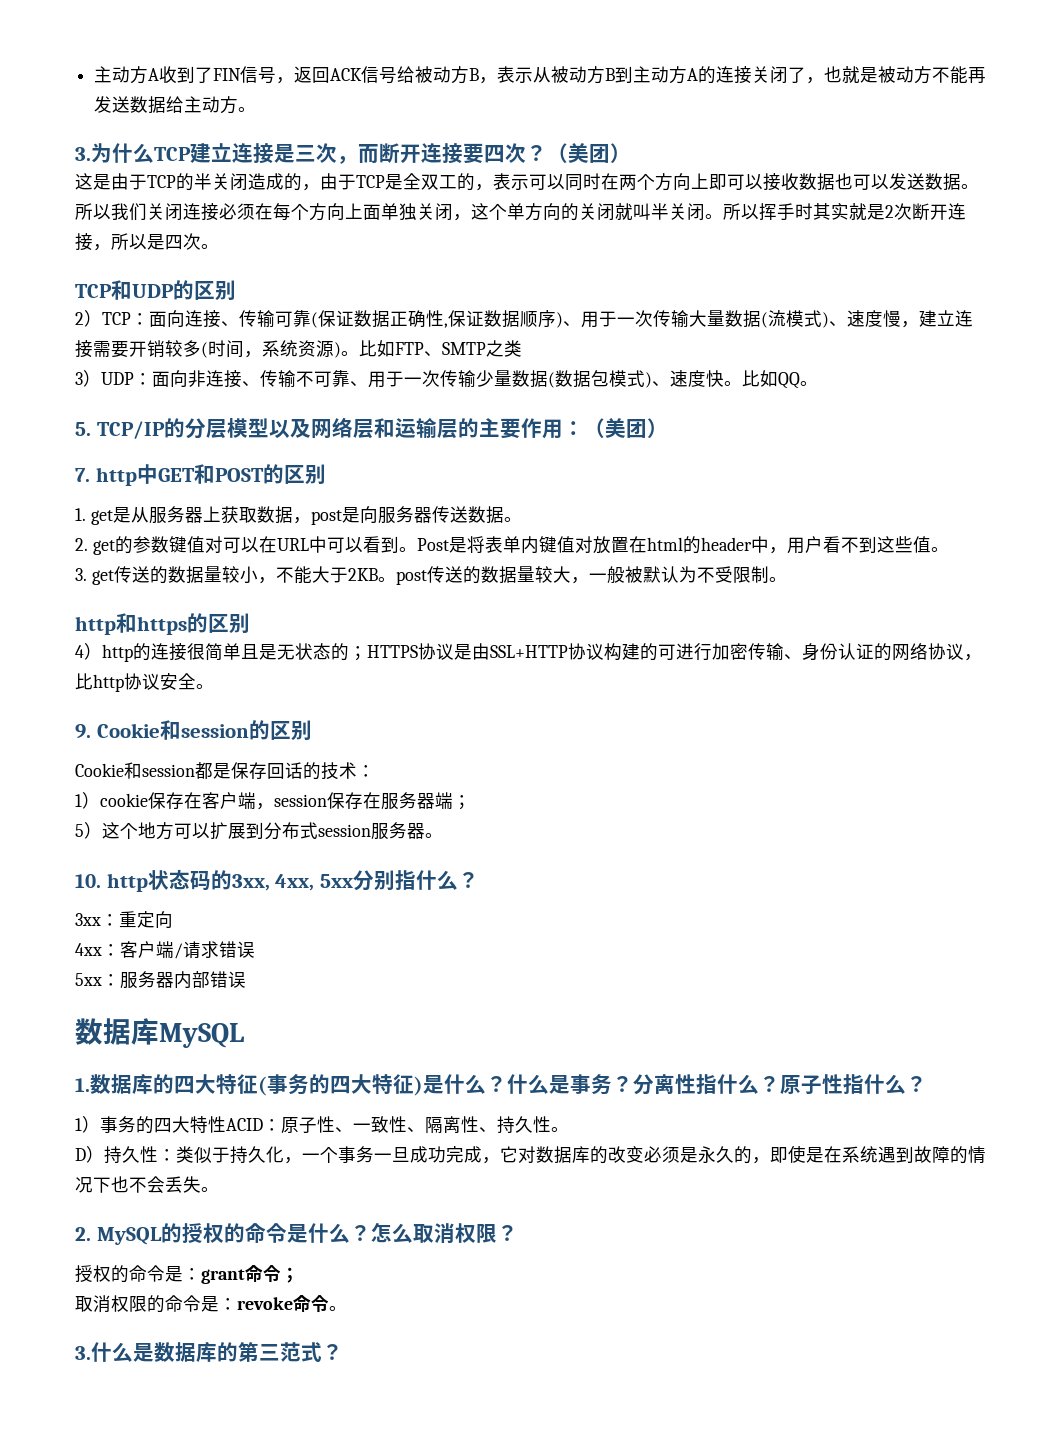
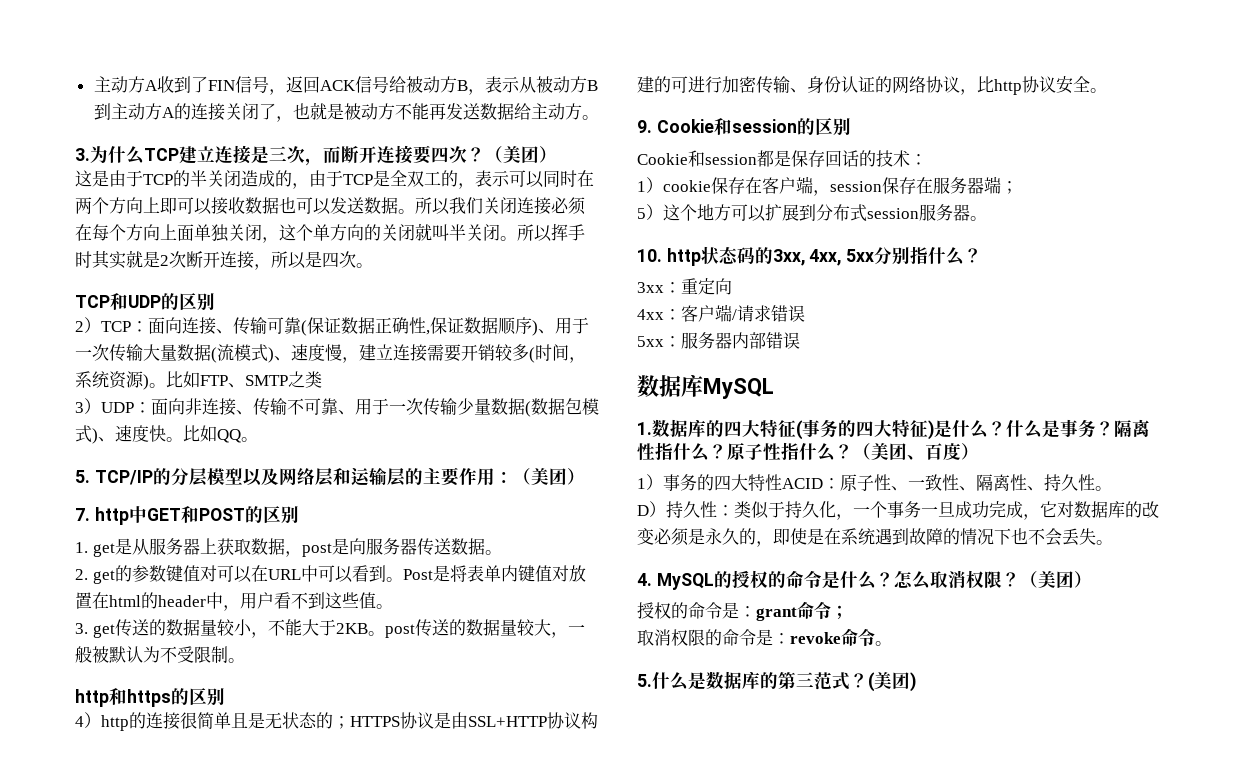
[633,1074,654,1095] 分 -> [1114,420,1132,437] 隔
(927, 1084) none -> [853,442,979,460] （美团、百度）
[75,1227,91,1241] 2. -> [637,573,652,586] 4.
(518, 1233) none -> [1019,570,1092,588] （美团）
[75,1346,91,1360] 3. -> [637,674,652,687] 5.
(343, 1352) none -> [868,671,916,692] (美团)

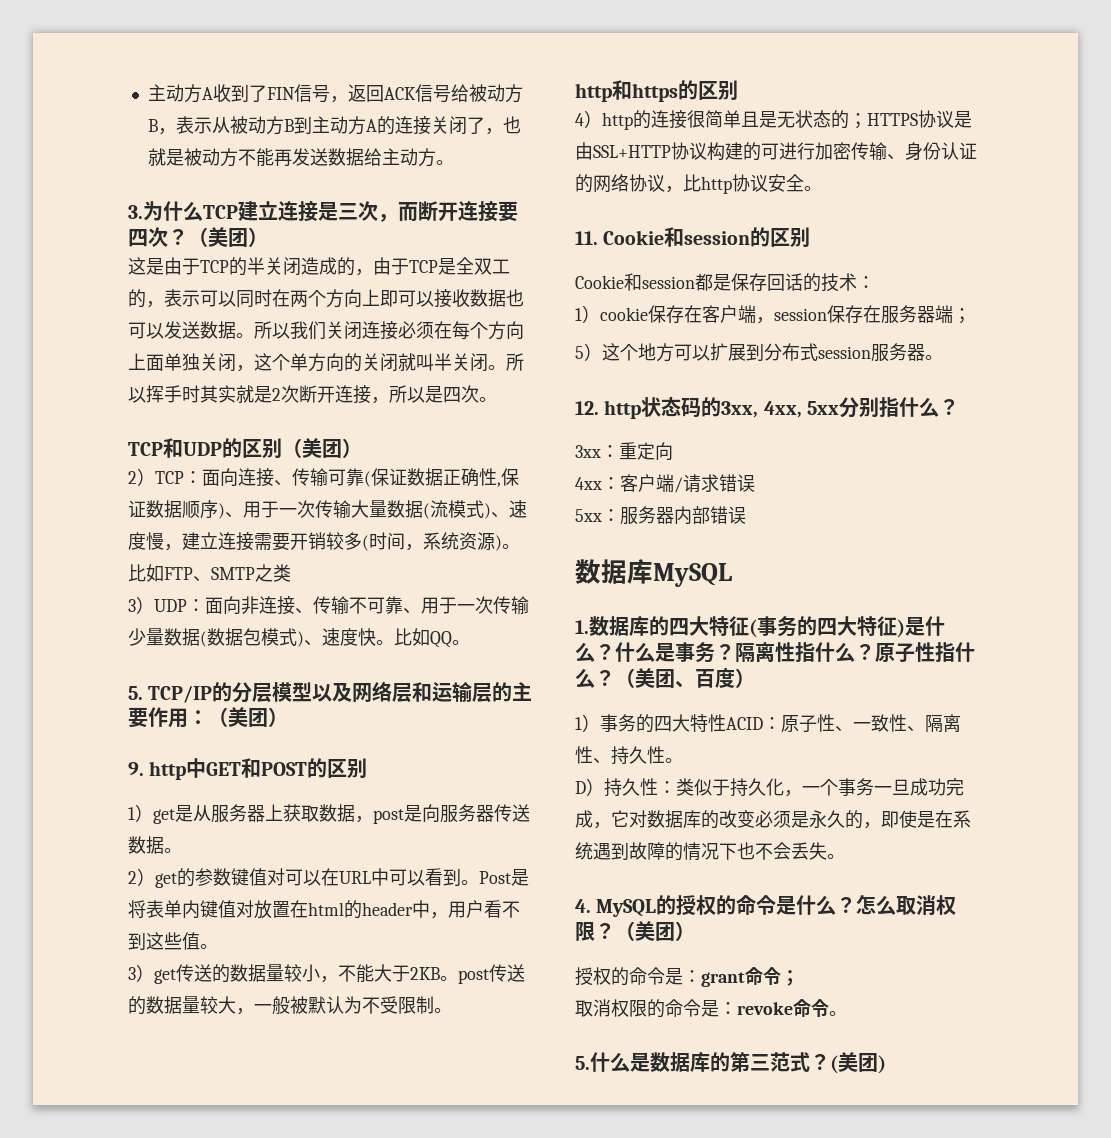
(215, 302) none -> [282,438,362,458] （美团）
[75,508,90,521] 7. -> [128,762,144,776] 9.
[75,542,88,553] 1. -> [128,804,153,822] 1）
[75,569,88,580] 2. -> [128,868,155,886] 2）
[75,623,88,634] 3. -> [128,964,154,982] 3）
[637,120,652,133] 9. -> [575,231,598,245] 11.
[637,249,662,262] 10. -> [575,401,599,415] 12.

